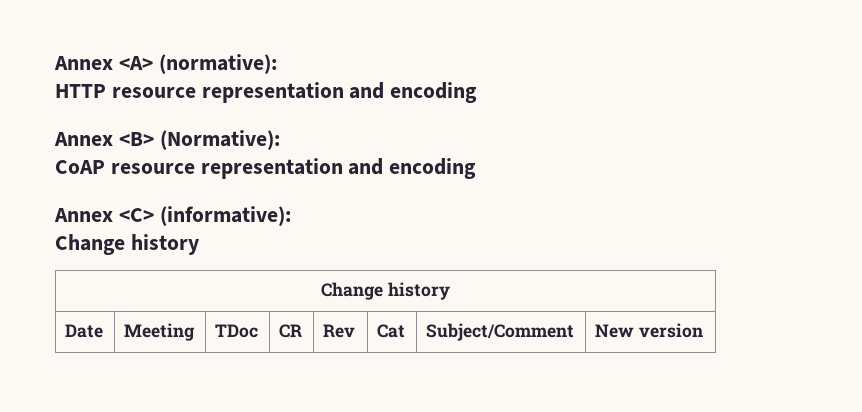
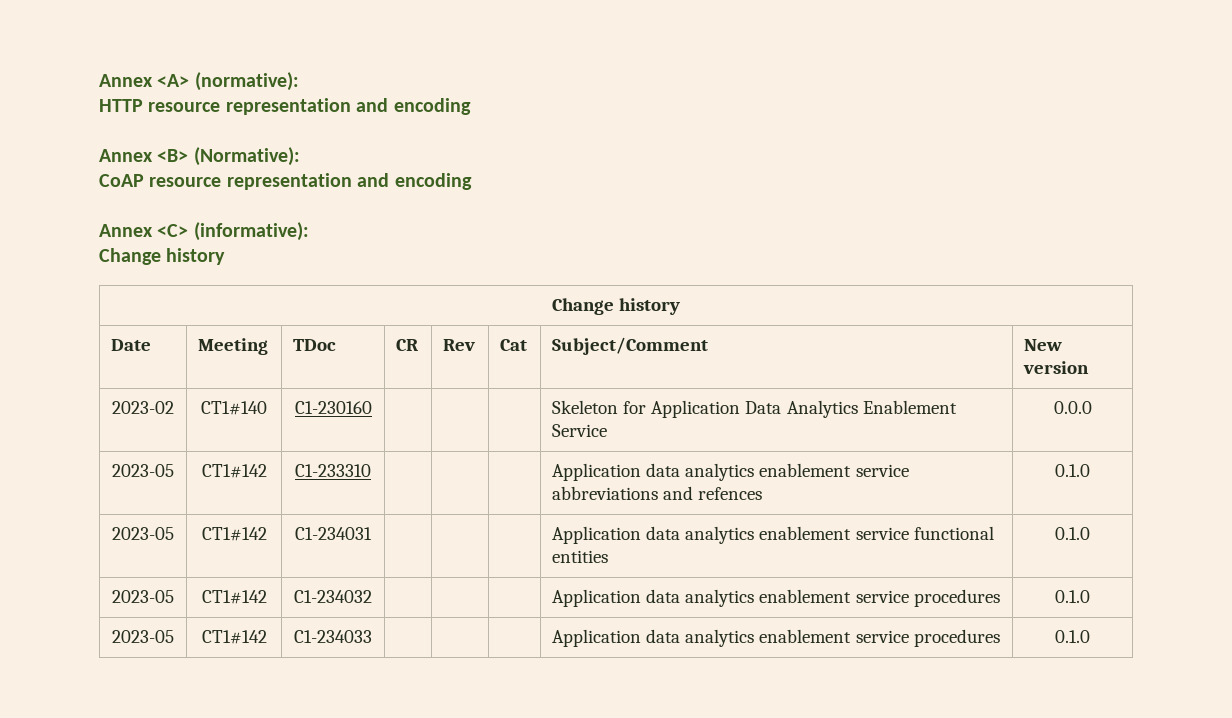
(703, 330) none -> [112,401,174,414] [201,401,267,415] [294,401,372,414] [552,400,957,418] [552,424,608,437] [1053,401,1092,414] [112,464,174,477] [201,464,267,478] [295,464,371,477] [552,463,909,481] [552,486,763,500] [1055,464,1090,477] [112,527,174,540] [201,527,267,541] [295,527,372,540] [552,526,994,544] [552,550,609,563] [1055,527,1090,540] [112,590,174,603] [201,590,267,604] [294,590,372,603] [552,589,1000,607] [1055,590,1090,603] [112,630,174,643] [201,630,267,644] [294,630,372,643] [552,629,1000,647] [1055,630,1090,643] // 2023-02 | CT1#140 | C1-230160 | | | | Skeleton for Application Data Analytics Enablement Service | 0.0.0 // 2023-05 | CT1#142 | C1-233310 | | | | Application data analytics enablement service abbreviations and refences | 0.1.0 // 2023-05 | CT1#142 | C1-234031 | | | | Application data analytics enablement service functional entities | 0.1.0 // 2023-05 | CT1#142 | C1-234032 | | | | Application data analytics enablement service procedures | 0.1.0 // 2023-05 | CT1#142 | C1-234033 | | | | Application data analytics enablement service procedures | 0.1.0

